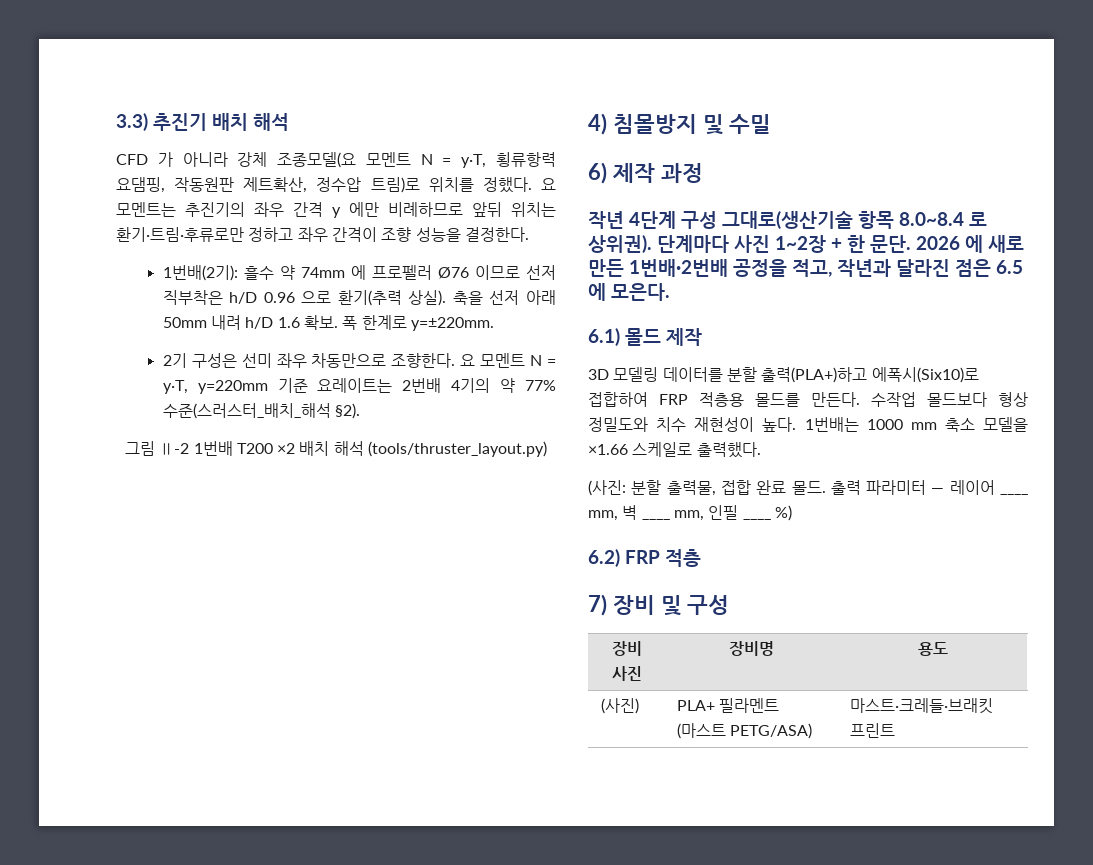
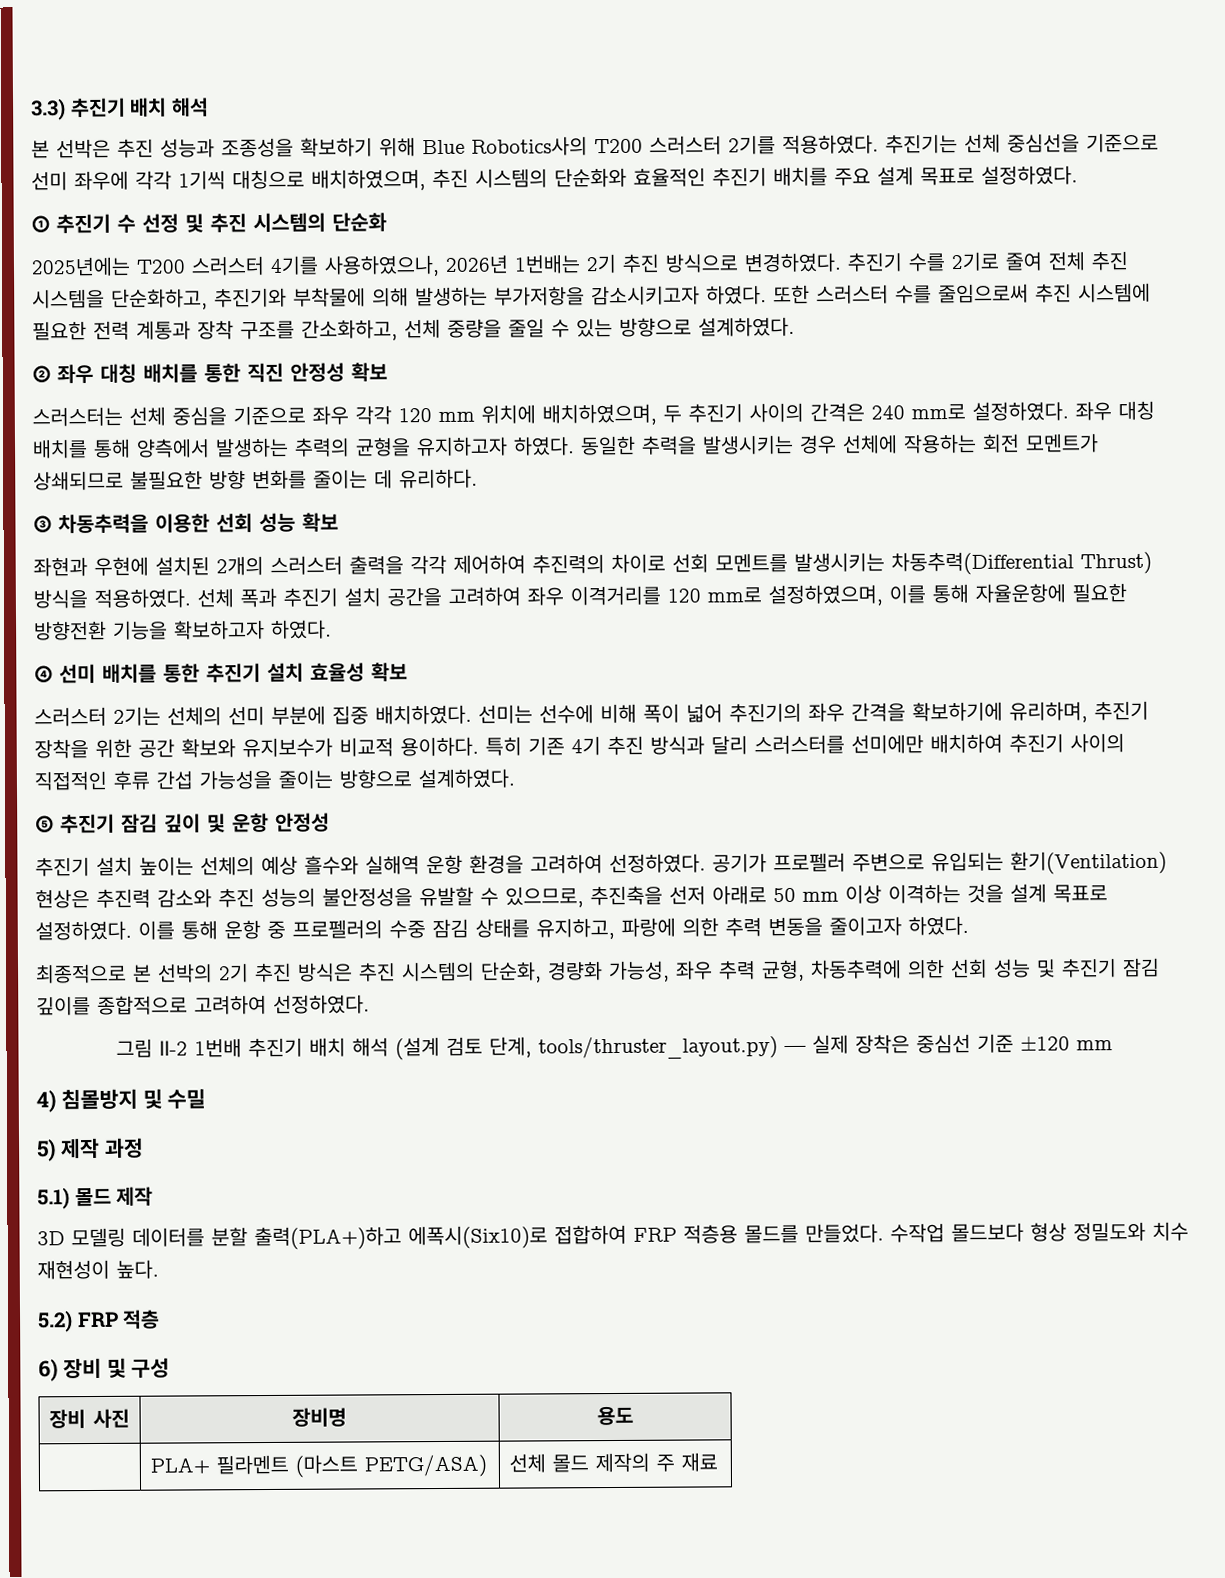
[116,152,556,168] [116,177,556,193] [116,202,556,218] [116,227,529,242] [162,265,556,281] [162,290,556,306] [162,315,494,331] [162,353,556,368] [162,378,556,394] [162,403,361,419] [124,441,548,457] CFD 가 아니라 강체 조종모델(요 모멘트 N = y·T, 횡류항력 요댐핑, 작동원판 제트확산, 정수압 트림)로 위치를 정했다. 요 모멘트는 추진기의 좌우 간격 y 에만 비례하므로 앞뒤 위치는 환기·트림·후류로만 정하고 좌우 간격이 조향 성능을 결정한다. // 1번배(2기): 흘수 약 74mm 에 프로펠러 Ø76 이므로 선저 직부착은 h/D 0.96 으로 환기(추력 상실). 축을 선저 아래 50mm 내려 h/D 1.6 확보. 폭 한계로 y=±220mm. // 2기 구성은 선미 좌우 차동만으로 조향한다. 요 모멘트 N = y·T, y=220mm 기준 요레이트는 2번배 4기의 약 77% 수준(스러스터_배치_해석 §2). // 그림 Ⅱ-2 1번배 T200 ×2 배치 해석 (tools/thruster_layout.py) -> [31,132,1159,159] [31,165,1078,191] [31,212,387,234] [31,251,1129,277] [32,282,1151,310] [32,316,795,341] [32,362,388,384] [32,400,1155,427] [32,433,1099,459] [33,468,478,491] [33,512,339,534] [33,551,1152,577] [33,583,1127,609] [34,619,332,641] [34,662,408,684] [34,700,1149,727] [34,733,1125,759] [34,768,515,791] [35,812,330,834] [35,850,1167,877] [35,883,1108,909] [35,915,969,941] [36,957,1160,984] [36,994,370,1016] [115,1033,1113,1061] 본 선박은 추진 성능과 조종성을 확보하기 위해 Blue Robotics사의 T200 스러스터 2기를 적용하였다. 추진기는 선체 중심선을 기준으로 선미 좌우에 각각 1기씩 대칭으로 배치하였으며, 추진 시스템의 단순화와 효율적인 추진기 배치를 주요 설계 목표로 설정하였다. // ① 추진기 수 선정 및 추진 시스템의 단순화 // 2025년에는 T200 스러스터 4기를 사용하였으나, 2026년 1번배는 2기 추진 방식으로 변경하였다. 추진기 수를 2기로 줄여 전체 추진 시스템을 단순화하고, 추진기와 부착물에 의해 발생하는 부가저항을 감소시키고자 하였다. 또한 스러스터 수를 줄임으로써 추진 시스템에 필요한 전력 계통과 장착 구조를 간소화하고, 선체 중량을 줄일 수 있는 방향으로 설계하였다. // ② 좌우 대칭 배치를 통한 직진 안정성 확보 // 스러스터는 선체 중심을 기준으로 좌우 각각 120 mm 위치에 배치하였으며, 두 추진기 사이의 간격은 240 mm로 설정하였다. 좌우 대칭 배치를 통해 양측에서 발생하는 추력의 균형을 유지하고자 하였다. 동일한 추력을 발생시키는 경우 선체에 작용하는 회전 모멘트가 상쇄되므로 불필요한 방향 변화를 줄이는 데 유리하다. // ③ 차동추력을 이용한 선회 성능 확보 // 좌현과 우현에 설치된 2개의 스러스터 출력을 각각 제어하여 추진력의 차이로 선회 모멘트를 발생시키는 차동추력(Differential Thrust) 방식을 적용하였다. 선체 폭과 추진기 설치 공간을 고려하여 좌우 이격거리를 120 mm로 설정하였으며, 이를 통해 자율운항에 필요한 방향전환 기능을 확보하고자 하였다. // ④ 선미 배치를 통한 추진기 설치 효율성 확보 // 스러스터 2기는 선체의 선미 부분에 집중 배치하였다. 선미는 선수에 비해 폭이 넓어 추진기의 좌우 간격을 확보하기에 유리하며, 추진기 장착을 위한 공간 확보와 유지보수가 비교적 용이하다. 특히 기존 4기 추진 방식과 달리 스러스터를 선미에만 배치하여 추진기 사이의 직접적인 후류 간섭 가능성을 줄이는 방향으로 설계하였다. // ⑤ 추진기 잠김 깊이 및 운항 안정성 // 추진기 설치 높이는 선체의 예상 흘수와 실해역 운항 환경을 고려하여 선정하였다. 공기가 프로펠러 주변으로 유입되는 환기(Ventilation) 현상은 추진력 감소와 추진 성능의 불안정성을 유발할 수 있으므로, 추진축을 선저 아래로 50 mm 이상 이격하는 것을 설계 목표로 설정하였다. 이를 통해 운항 중 프로펠러의 수중 잠김 상태를 유지하고, 파랑에 의한 추력 변동을 줄이고자 하였다. // 최종적으로 본 선박의 2기 추진 방식은 추진 시스템의 단순화, 경량화 가능성, 좌우 추력 균형, 차동추력에 의한 선회 성능 및 추진기 잠김 깊이를 종합적으로 고려하여 선정하였다. // 그림 Ⅱ-2 1번배 추진기 배치 해석 (설계 검토 단계, tools/thruster_layout.py) — 실제 장착은 중심선 기준 ±120 mm
[588,162,607,184] 6) -> [37,1139,56,1162] 5)
[588,211,987,229] [588,235,1024,253] [588,259,1023,277] [588,283,670,301] [588,328,620,346] 작년 4단계 구성 그대로(생산기술 항목 8.0~8.4 로 상위권). 단계마다 사진 1~2장 + 한 문단. 2026 에 새로 만든 1번배·2번배 공정을 적고, 작년과 달라진 점은 6.5 에 모은다. // 6.1) -> [37,1187,70,1210] 5.1)
[811,392,860,407] 만든다. -> [805,1223,884,1243] 만들었다.
[804,417,1028,432] [588,442,761,458] [588,480,1028,496] [588,505,792,521] [588,549,620,567] 1번배는 1000 mm 축소 모델을 ×1.66 스케일로 출력했다. // (사진: 분할 출력물, 접합 완료 몰드. 출력 파라미터 — 레이어 ____ mm, 벽 ____ mm, 인필 ____ %) // 6.2) -> [37,1310,73,1333] // 5.2)
[588,594,607,616] 7) -> [38,1359,58,1382] 6)
[600,698,639,714] (사진) -> (634, 1415) none
[849,698,993,714] [849,723,895,738] 마스트·크레들·브래킷 프린트 -> [508,1452,718,1473] 선체 몰드 제작의 주 재료

